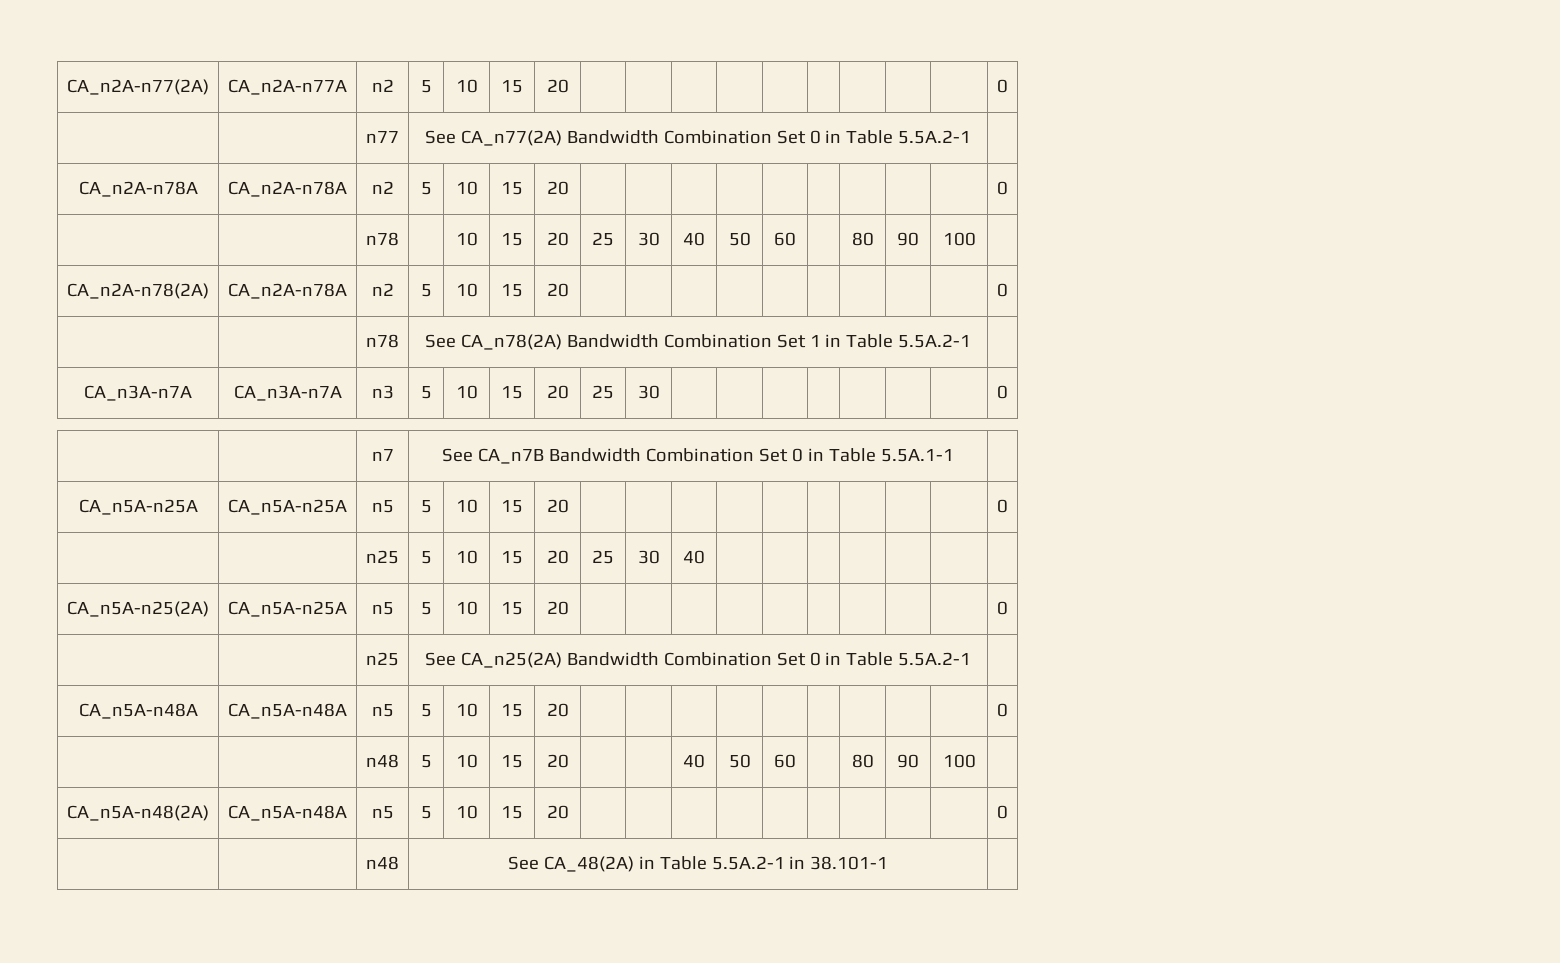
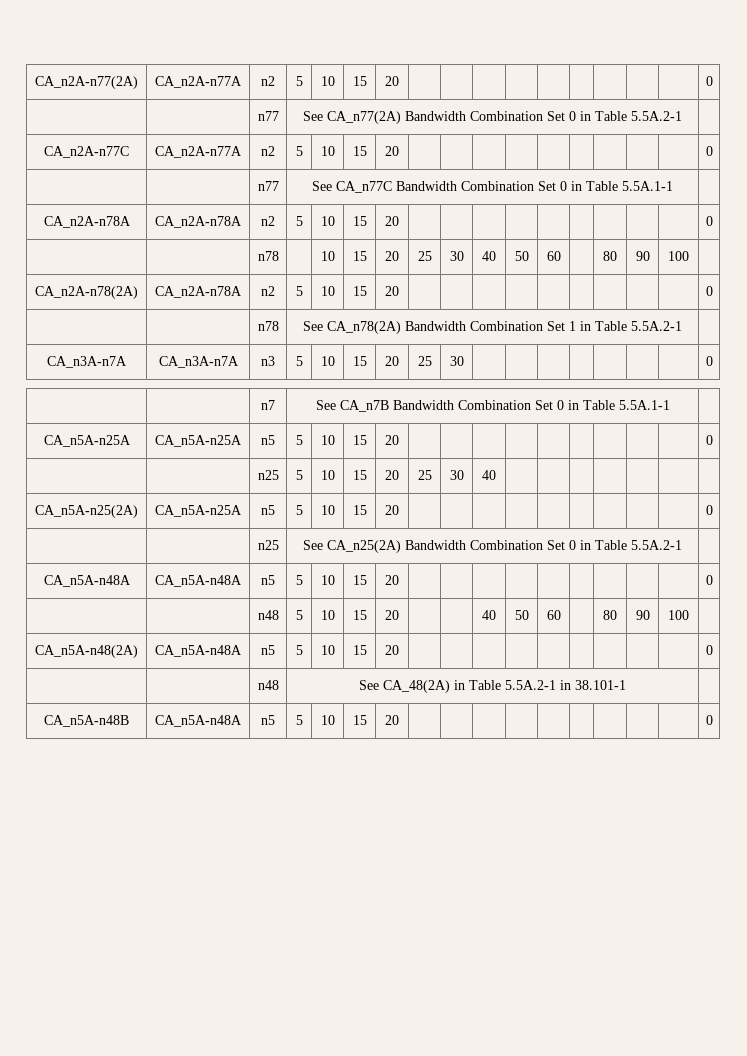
(972, 137) none -> [44,146,129,158] [155,146,242,158] [261,146,275,156] [295,146,303,156] [320,146,335,156] [352,146,367,156] [385,146,399,156] [705,146,713,156] [257,181,279,191] [311,181,673,193] // CA_n2A-n77C | CA_n2A-n77A | n2 | 5 | 10 | 15 | 20 | | | | | | | | | | 0 // | | n77 | See CA_n77C Bandwidth Combination Set 0 in Table 5.5A.1-1 |
(889, 863) none -> [44,715,129,727] [155,715,242,727] [261,715,275,725] [295,715,303,725] [320,715,335,725] [352,715,367,725] [385,715,399,725] [705,715,713,725] // CA_n5A-n48B | CA_n5A-n48A | n5 | 5 | 10 | 15 | 20 | | | | | | | | | | 0

